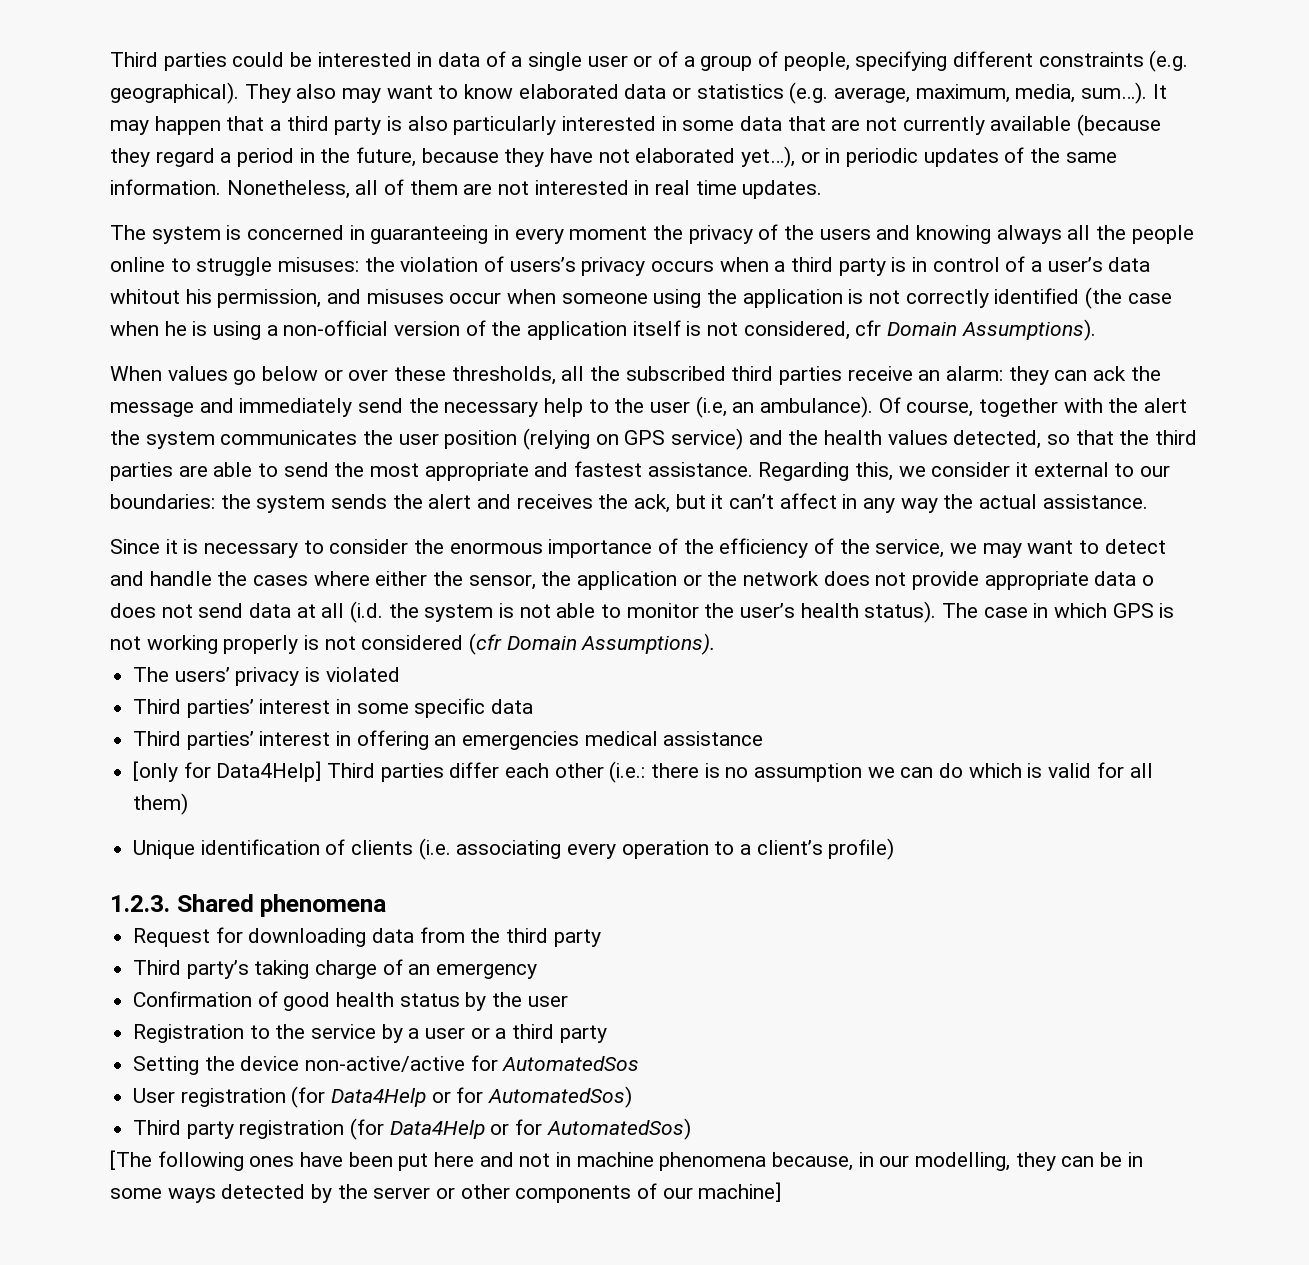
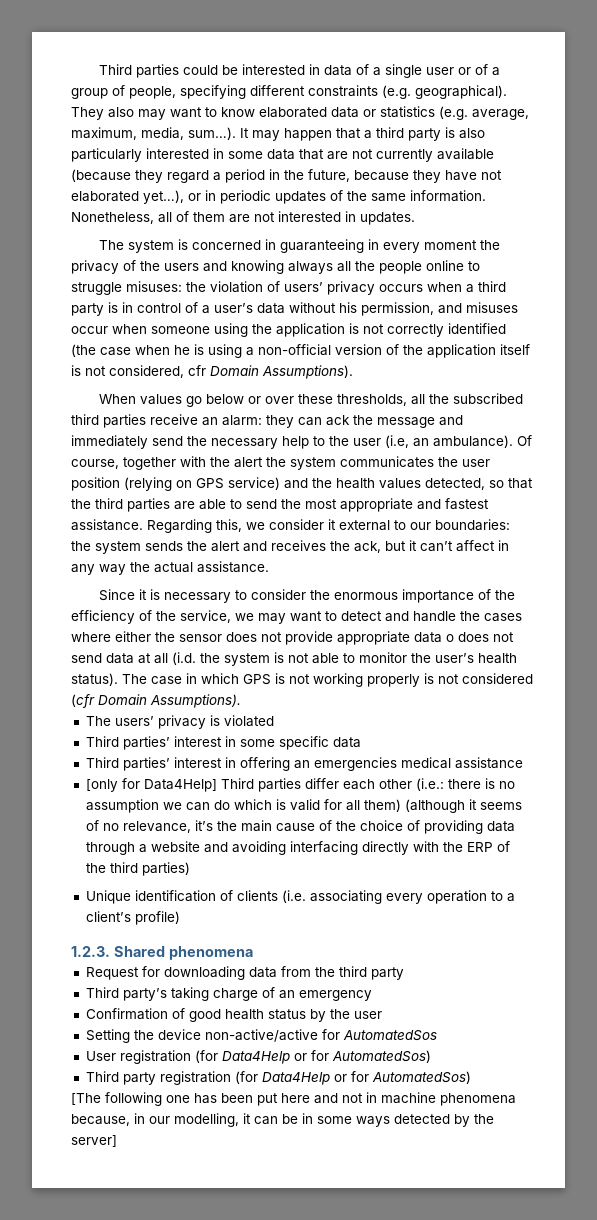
[655,180,737,195] real time -> (356, 216) none
[509,257,576,272] users’s -> [284,282,323,292] users’
[110,289,180,304] whitout -> [289,302,336,313] without
[468,571,820,590] sensor, the application or the network -> [179,634,222,642] sensor
(189, 804) none -> [404,799,522,813] [85,820,515,834] [85,841,510,855] [85,862,190,876] (although it seems of no relevance, it’s the main cause of the choice of providing data through a website and avoiding interfacing directly with the ERP of the third parties)
[133,1024,607,1043] // Registration to the service by a user or a third party -> (382, 1015) none
[249,1152,344,1167] ones have -> [166,1093,217,1104] one has
[1015,1152,1056,1171] they -> [243,1113,251,1124] it
[373,1182,782,1203] server or other components of our machine] -> [71,1135,117,1147] server]

